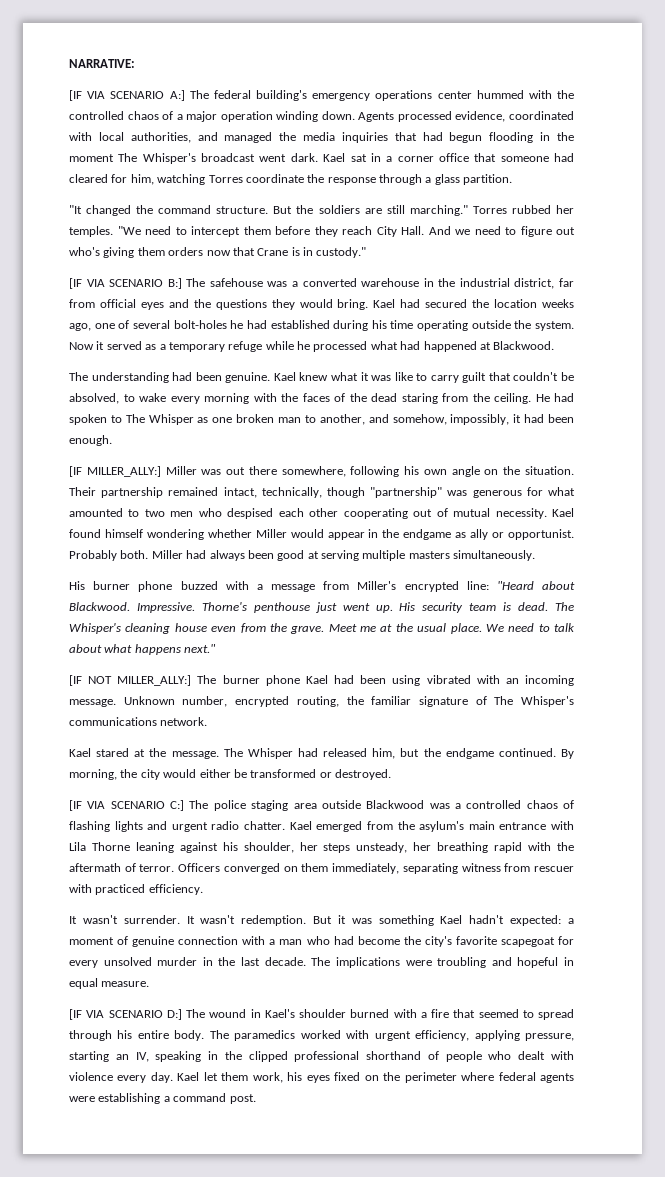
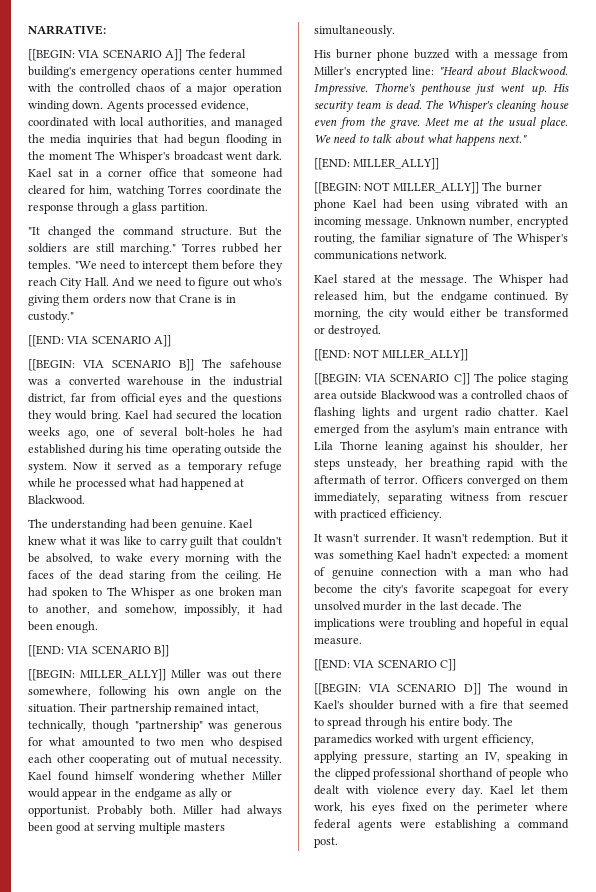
[69,90,185,101] [IF VIA SCENARIO A:] -> [28,49,183,61] [[BEGIN: VIA SCENARIO A]]
[69,278,182,289] [IF VIA SCENARIO B:] -> [28,335,172,347] [28,359,194,371] [[END: VIA SCENARIO A]] // [[BEGIN: VIA SCENARIO B]]
[69,466,161,477] [IF MILLER_ALLY:] -> [28,645,170,657] [28,669,167,681] [[END: VIA SCENARIO B]] // [[BEGIN: MILLER_ALLY]]
[69,675,192,686] [IF NOT MILLER_ALLY:] -> [314,158,440,170] [314,182,479,194] [[END: MILLER_ALLY]] // [[BEGIN: NOT MILLER_ALLY]]
[69,800,185,811] [IF VIA SCENARIO C:] -> [314,349,468,361] [314,373,470,385] [[END: NOT MILLER_ALLY]] // [[BEGIN: VIA SCENARIO C]]
[69,1009,182,1020] [IF VIA SCENARIO D:] -> [314,659,457,671] [314,683,481,695] [[END: VIA SCENARIO C]] // [[BEGIN: VIA SCENARIO D]]

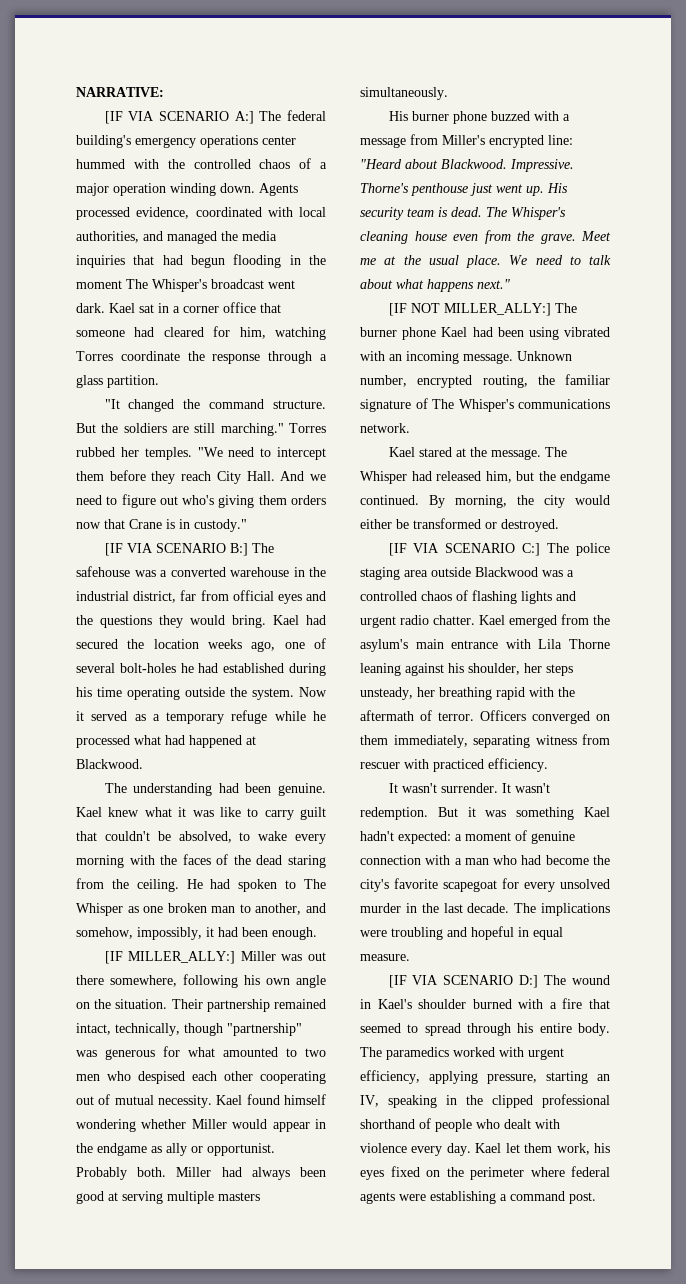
[28,49,183,61] [[BEGIN: VIA SCENARIO A]] -> [104,111,254,124] [IF VIA SCENARIO A:]
[28,335,172,347] [28,359,194,371] [[END: VIA SCENARIO A]] // [[BEGIN: VIA SCENARIO B]] -> [104,543,248,556] [IF VIA SCENARIO B:]
[28,645,170,657] [28,669,167,681] [[END: VIA SCENARIO B]] // [[BEGIN: MILLER_ALLY]] -> [104,951,236,964] [IF MILLER_ALLY:]
[314,158,440,170] [314,182,479,194] [[END: MILLER_ALLY]] // [[BEGIN: NOT MILLER_ALLY]] -> [388,303,551,316] [IF NOT MILLER_ALLY:]
[314,349,468,361] [314,373,470,385] [[END: NOT MILLER_ALLY]] // [[BEGIN: VIA SCENARIO C]] -> [388,543,541,556] [IF VIA SCENARIO C:]
[314,659,457,671] [314,683,481,695] [[END: VIA SCENARIO C]] // [[BEGIN: VIA SCENARIO D]] -> [388,975,539,988] [IF VIA SCENARIO D:]

